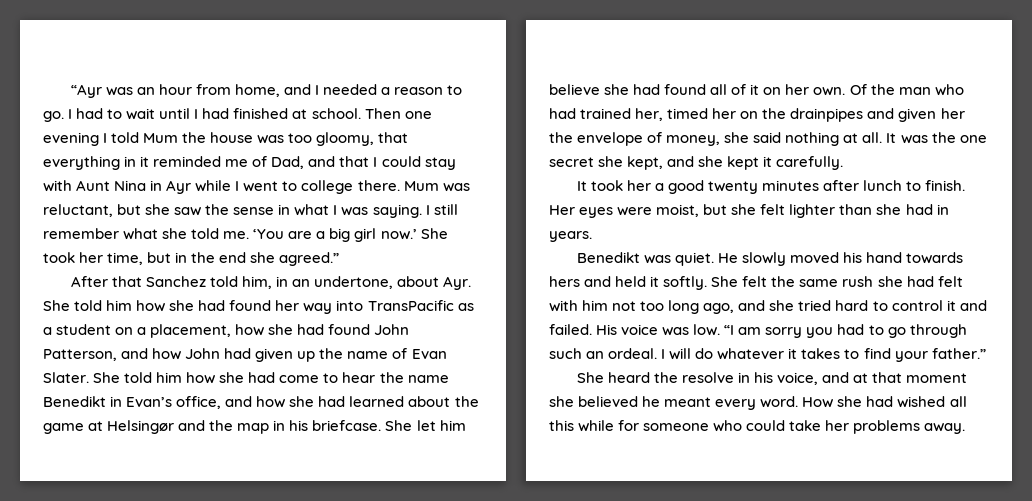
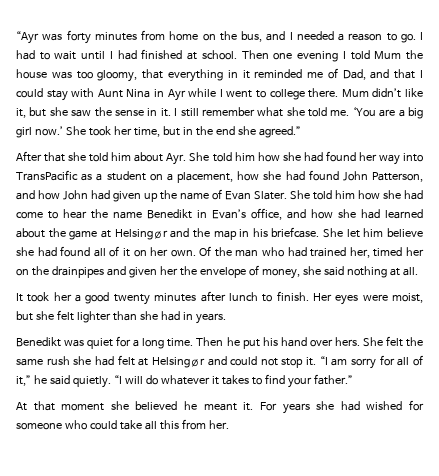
[136,84,281,97] an hour from home, -> [66,30,262,44] forty minutes from home on the bus,
[442,183,470,192] [43,204,113,217] was reluctant, -> [372,88,423,98] [16,108,26,118] didn’t like it,
[294,204,422,218] what I was saying. -> [160,108,171,117] it.
[145,276,394,289] Sanchez told him, in an undertone, -> [68,152,132,162] she told him
[886,132,987,144] [549,156,844,170] It was the one secret she kept, and she kept it carefully. -> (418, 271) none
[674,252,964,266] [549,276,708,290] quiet. He slowly moved his hand towards hers and held it softly. -> [87,336,360,349] quiet for a long time. Then he put his hand over hers.
[549,300,987,314] [549,324,967,338] [549,348,666,359] with him not too long ago, and she tried hard to control it and failed. His voice was low. “I am sorry you had to go through such an ordeal. I -> [138,355,423,369] [16,375,122,388] at Helsingør and could not stop it. “I am sorry for all of it,” he said quietly. “I
[576,372,869,385] She heard the resolve in his voice, and at -> [16,402,27,411] At
[715,396,967,410] [549,420,615,432] every word. How she had wished all this while -> [243,401,403,414] it. For years she had wished
[825,420,966,434] her problems away. -> [144,419,229,430] all this from her.

